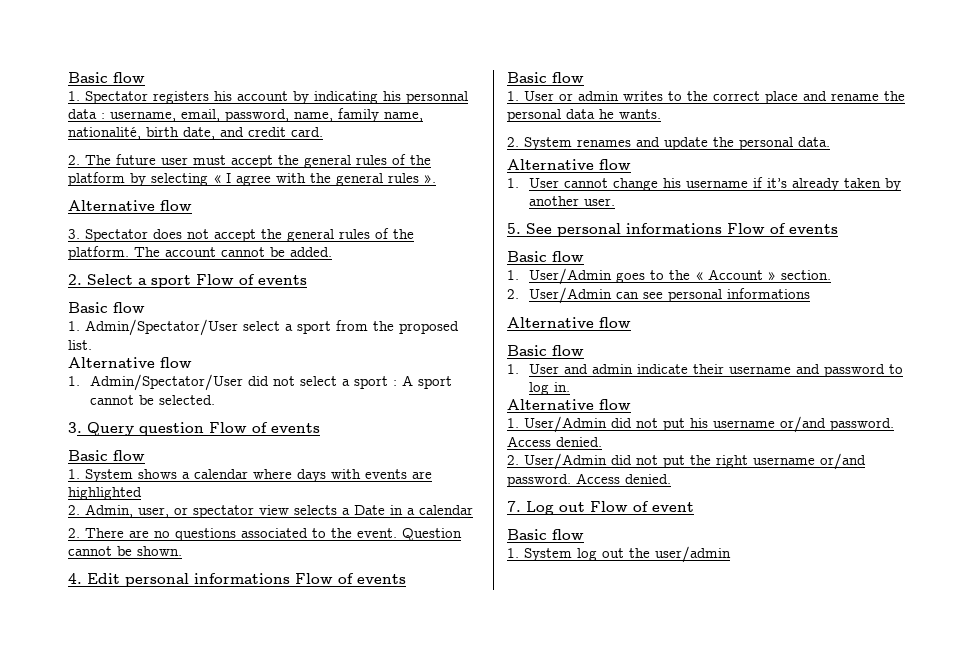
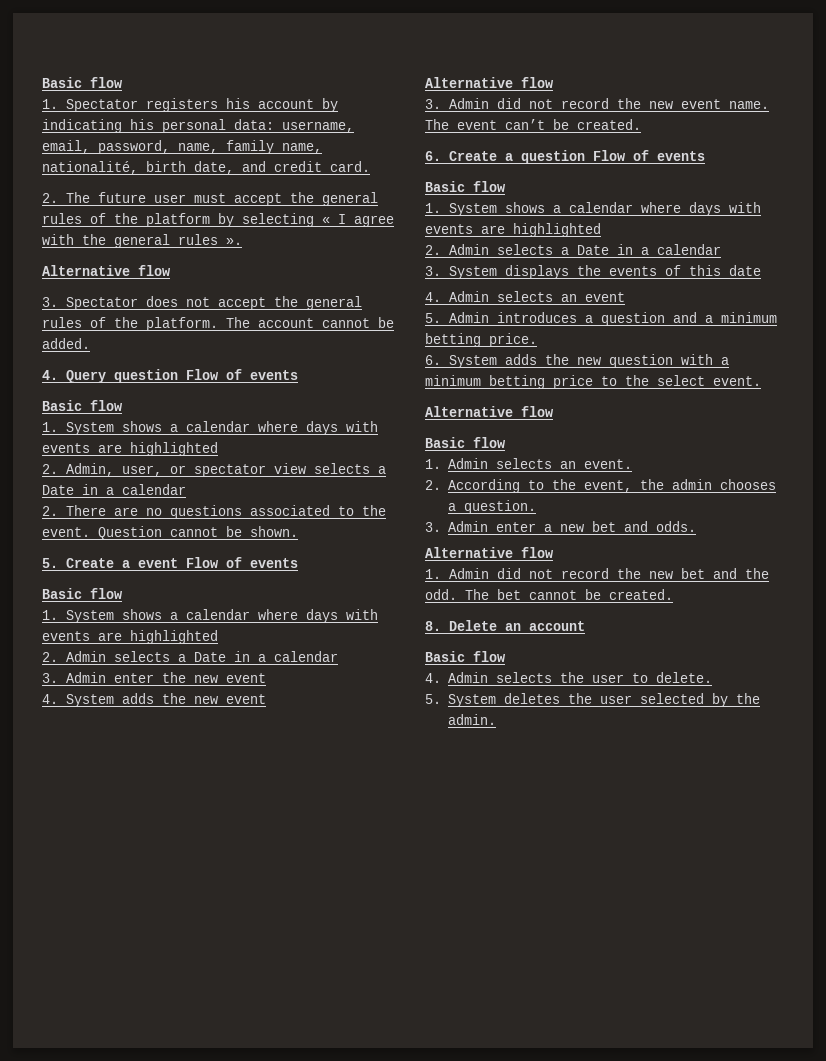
[406,91,468,104] [68,109,105,119] personnal data : -> [162,119,274,133] personal data:
[68,274,307,288] [68,302,145,313] [68,319,459,336] [68,340,92,350] [68,357,192,368] [68,374,453,391] [90,395,216,405] [68,422,82,433] 2. Select a sport Flow of events // Basic flow // 1. Admin/Spectator/User select a sport from the proposed list. // Alternative flow // 1. Admin/Spectator/User did not select a sport : A sport cannot be selected. // 3. -> [42,370,58,380] 4.
[68,573,406,587] [507,72,584,83] [507,91,905,104] [507,109,661,122] [507,137,830,150] [507,159,631,170] [507,177,902,191] [529,196,616,206] [507,223,838,237] [507,251,584,262] [507,268,832,285] [507,287,811,304] 4. Edit personal informations Flow of events // Basic flow // 1. User or admin writes to the correct place and rename the personal data he wants. // 2. System renames and update the personal data. // Alternative flow // 1. User cannot change his username if it’s already taken by another user. // 5. See personal informations Flow of events // Basic flow // 1. User/Admin goes to the « Account » section. // 2. User/Admin can see personal informations -> [42,557,298,568] [42,588,123,599] [42,609,378,623] [42,630,218,644] [42,651,338,662] [42,672,266,683] [42,693,266,707] [425,77,554,88] [425,98,769,109] [425,119,641,130] [425,150,705,164] [425,181,506,192] [425,202,761,216] [425,223,601,237] [425,244,721,255] [425,265,761,279] [425,291,625,302] [425,312,777,326] [425,333,537,347] [425,354,729,368] [425,375,761,389] 5. Create a event Flow of events // Basic flow // 1. System shows a calendar where days with events are highlighted // 2. Admin selects a Date in a calendar // 3. Admin enter the new event // 4. System adds the new event // Alternative flow // 3. Admin did not record the new event name. The event can’t be created. // 6. Create a question Flow of events // Basic flow // 1. System shows a calendar where days with events are highlighted // 2. Admin selects a Date in a calendar // 3. System displays the events of this date // 4. Admin selects an event // 5. Admin introduces a question and a minimum betting price. // 6. System adds the new question with a minimum betting price to the select event.
[529,364,904,377] [529,382,571,395] [507,399,631,410] [507,416,894,433] [507,436,602,447] [507,453,866,470] [507,473,671,487] [507,501,694,515] [507,529,584,540] [507,546,731,563] User and admin indicate their username and password to log in. // Alternative flow // 1. User/Admin did not put his username or/and password. Access denied. // 2. User/Admin did not put the right username or/and password. Access denied. // 7. Log out Flow of event // Basic flow // 1. System log out the user/admin -> [447,458,632,469] [425,479,776,493] [447,500,536,514] [425,521,696,532] [425,547,554,558] [425,568,769,579] [425,589,673,600] [425,620,585,631] [425,651,506,662] [425,672,712,683] [425,693,760,707] [447,714,496,725] Admin selects an event. // 2. According to the event, the admin chooses a question. // 3. Admin enter a new bet and odds. // Alternative flow // 1. Admin did not record the new bet and the odd. The bet cannot be created. // 8. Delete an account // Basic flow // 4. Admin selects the user to delete. // 5. System deletes the user selected by the admin.

